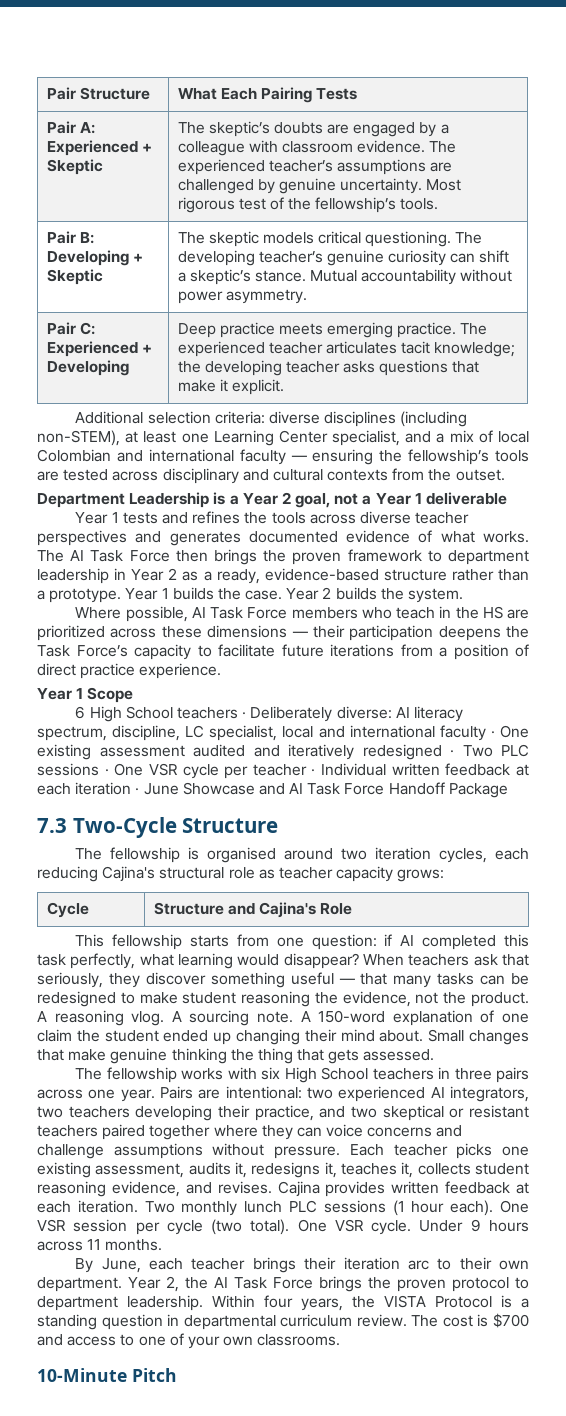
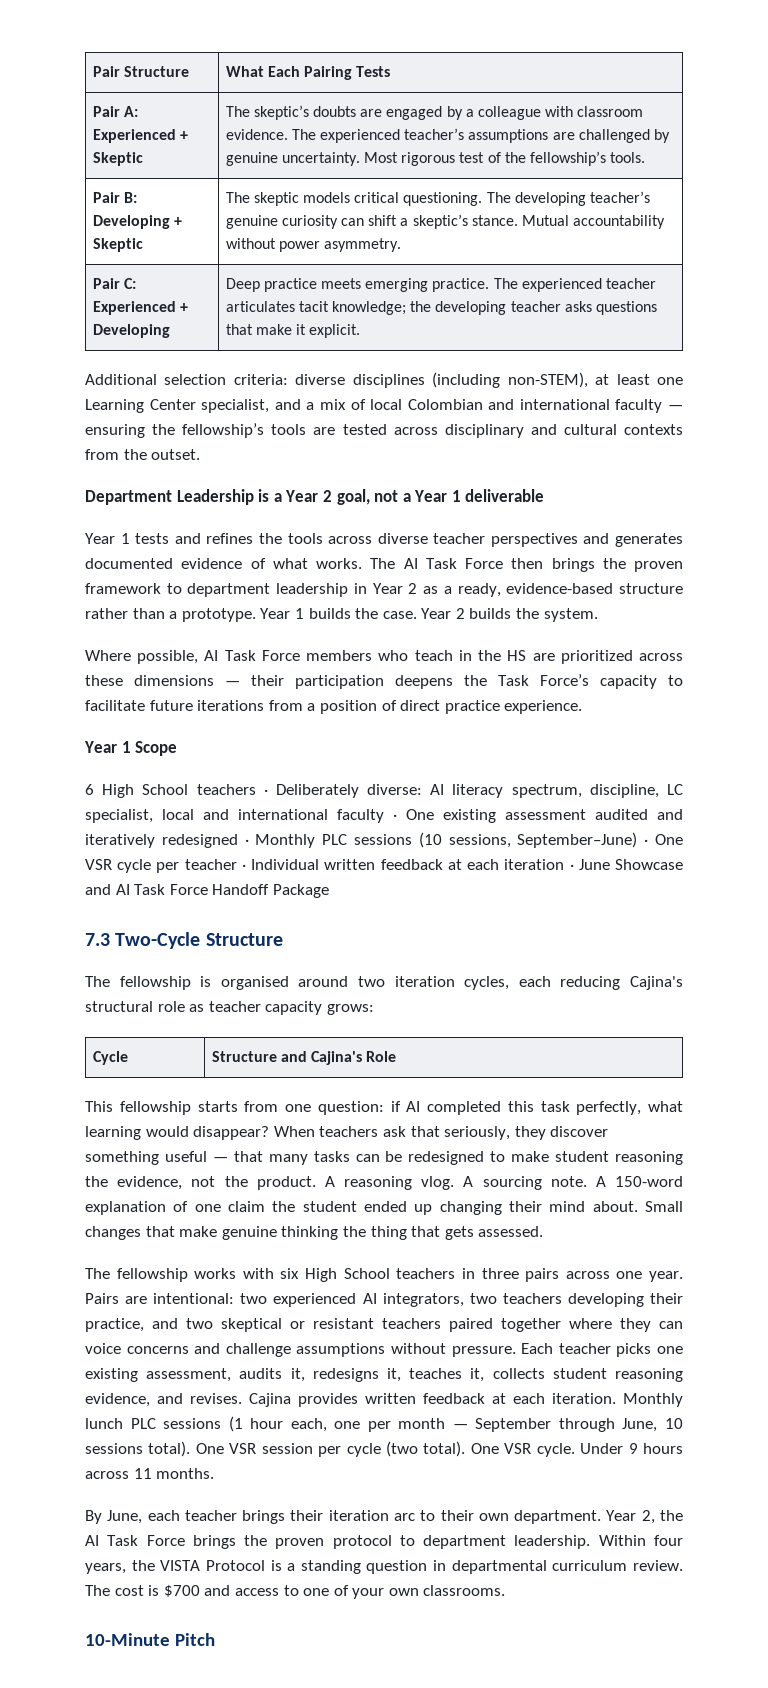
[462,744,529,757] [37,763,99,776] Two PLC sessions -> [255,832,638,848] Monthly PLC sessions (10 sessions, September–June)
[144,1201,238,1216] Two monthly -> [623,1393,683,1407] Monthly
[450,1200,494,1216] each). -> [290,1418,683,1432] [85,1441,191,1457] each, one per month — September through June, 10 sessions total).

